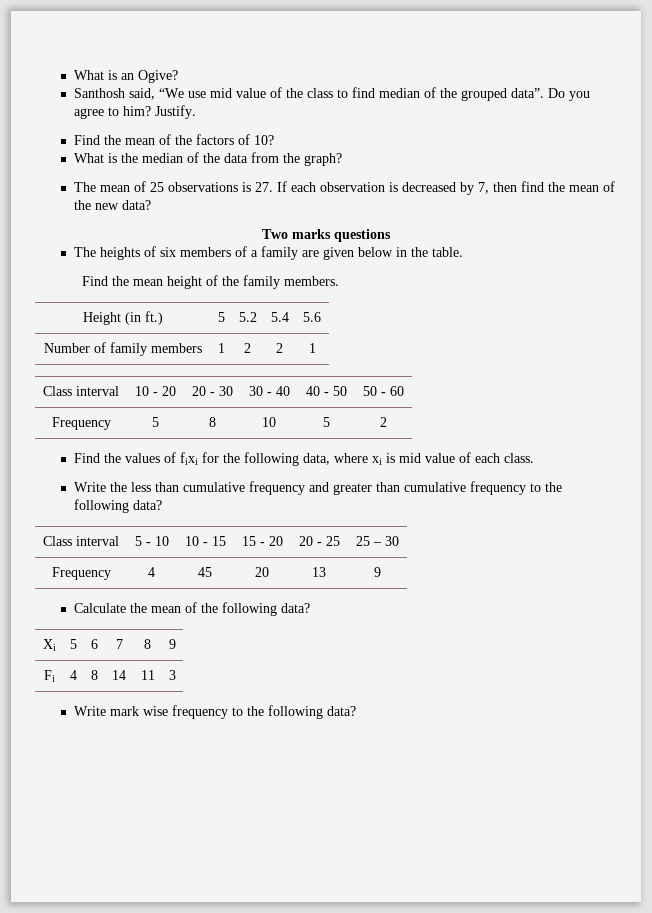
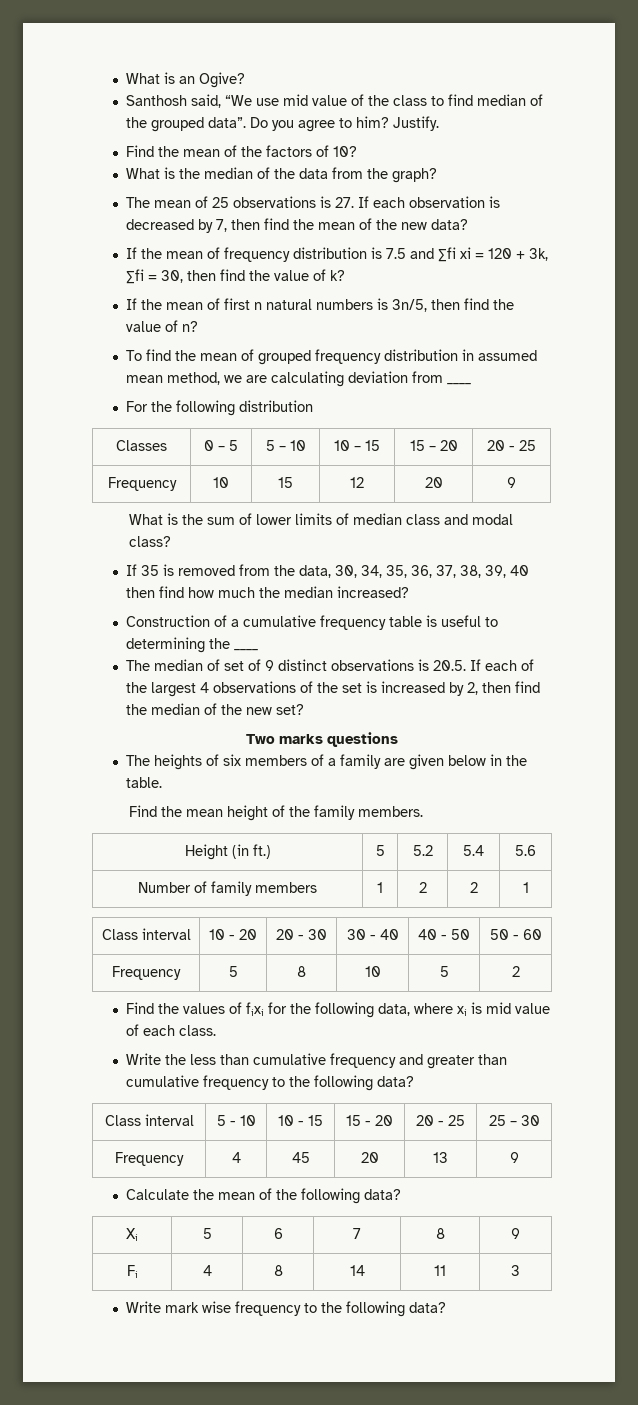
(151, 205) none -> [126,247,549,262] [126,269,346,284] [126,298,515,312] [126,320,199,332] [126,349,538,365] [126,371,444,387] [447,383,472,385] [126,400,314,416] [116,440,167,451] [204,440,238,451] [265,440,306,451] [334,440,380,451] [409,440,458,451] [487,440,536,451] [107,477,177,491] [213,477,229,488] [278,477,293,488] [350,477,364,488] [424,477,443,488] [507,477,516,488] [128,513,513,525] [128,536,171,547] [126,564,530,578] [126,586,410,598] [126,615,499,630] [126,637,231,653] [234,649,259,651] [126,659,535,671] [126,681,541,697] [126,703,305,715] // If the mean of frequency distribution is 7.5 and ∑fi xi = 120 + 3k, ∑fi = 30, then find the value of k? // If the mean of first n natural numbers is 3n/5, then find the value of n? // To find the mean of grouped frequency distribution in assumed mean method, we are calculating deviation from ____ // For the following distribution // Classes | 0 – 5 | 5 – 10 | 10 – 15 | 15 – 20 | 20 - 25 // Frequency | 10 | 15 | 12 | 20 | 9 // What is the sum of lower limits of median class and modal class? // If 35 is removed from the data, 30, 34, 35, 36, 37, 38, 39, 40 then find how much the median increased? // Construction of a cumulative frequency table is useful to determining the ____ // The median of set of 9 distinct observations is 20.5. If each of the largest 4 observations of the set is increased by 2, then find the median of the new set?

